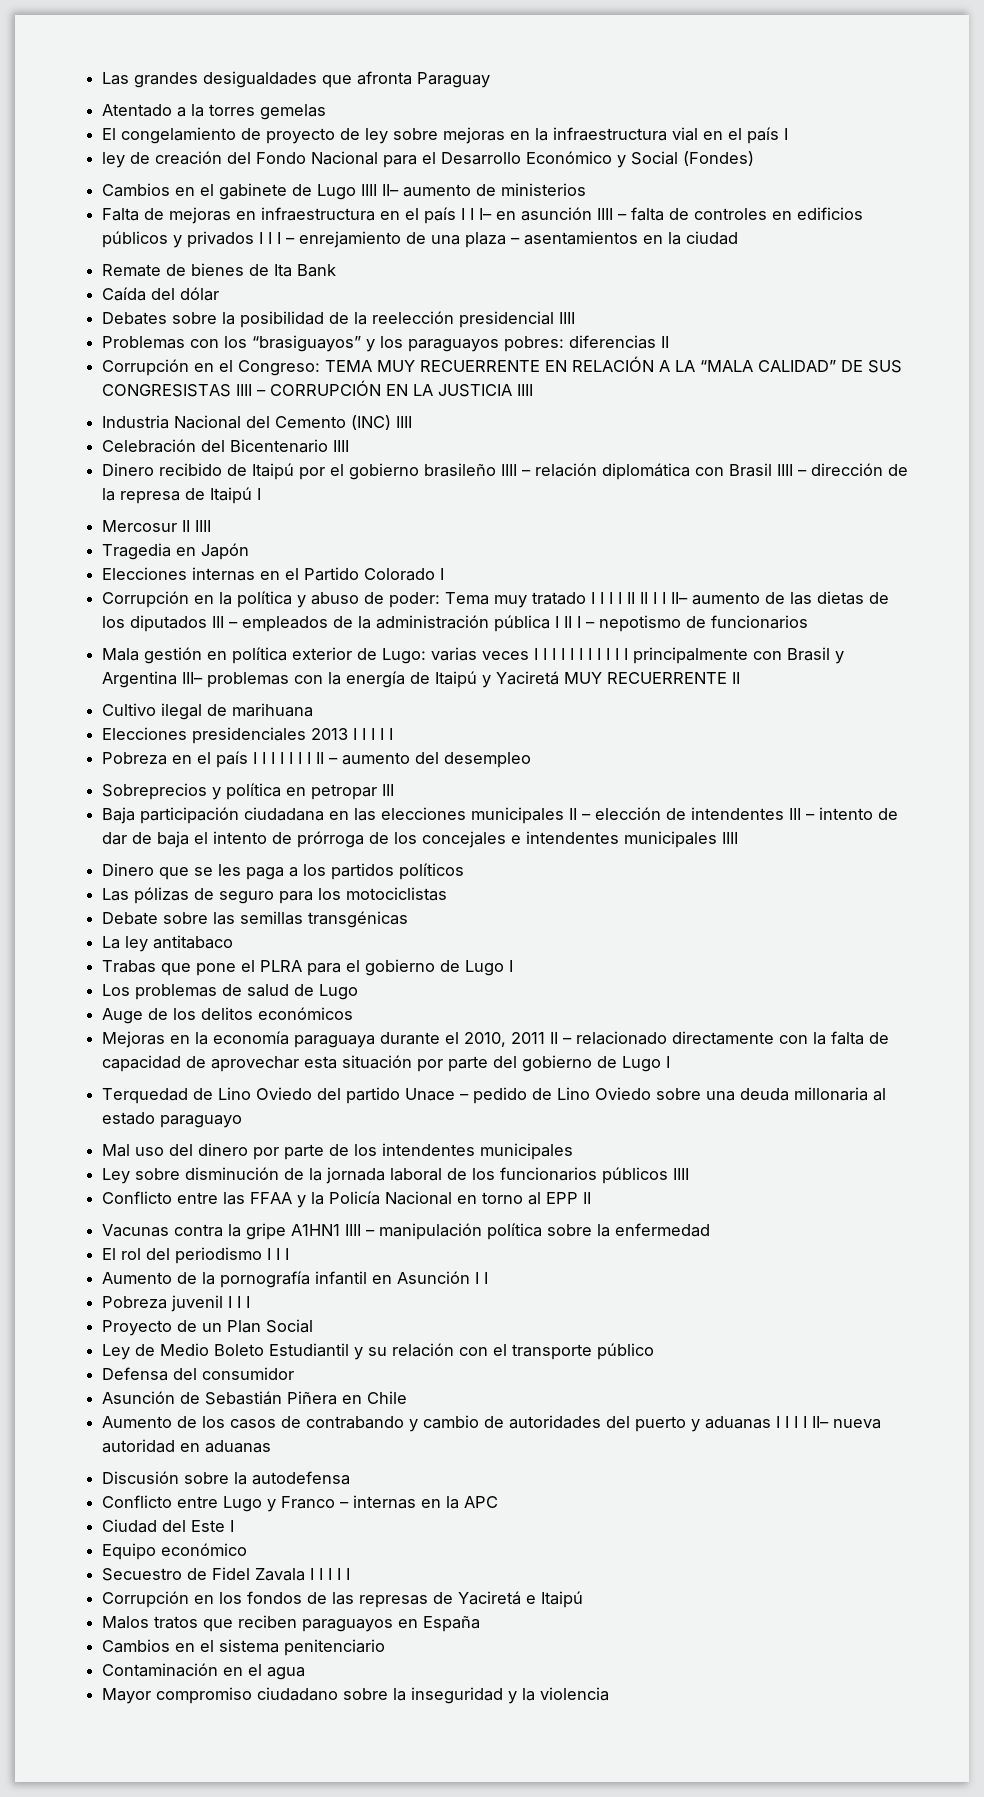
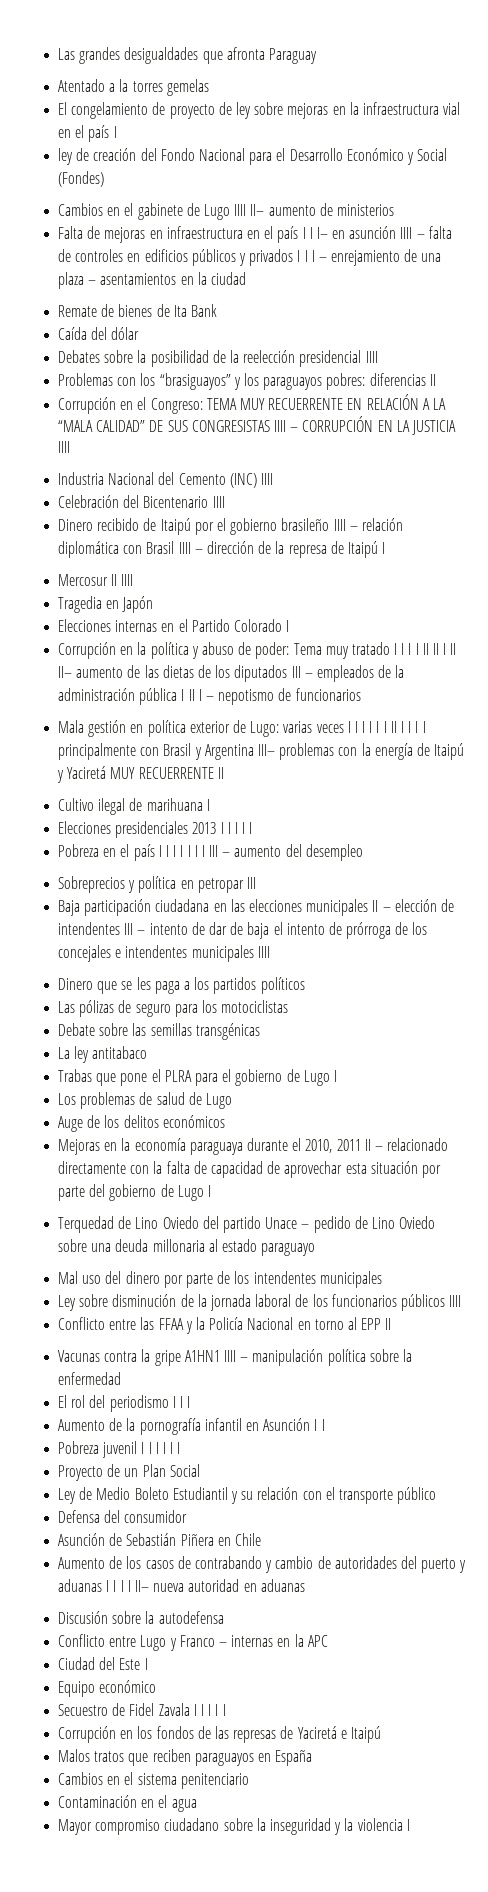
[661,592,666,604] I -> [450,643,457,655] II
[587,648,592,660] I -> [390,721,397,733] II
(313, 710) none -> [206,799,210,811] I
[315,752,324,764] II -> [209,845,219,857] III
(250, 1302) none -> [162,1442,181,1454] I I I
(609, 1694) none -> [406,1819,410,1831] I

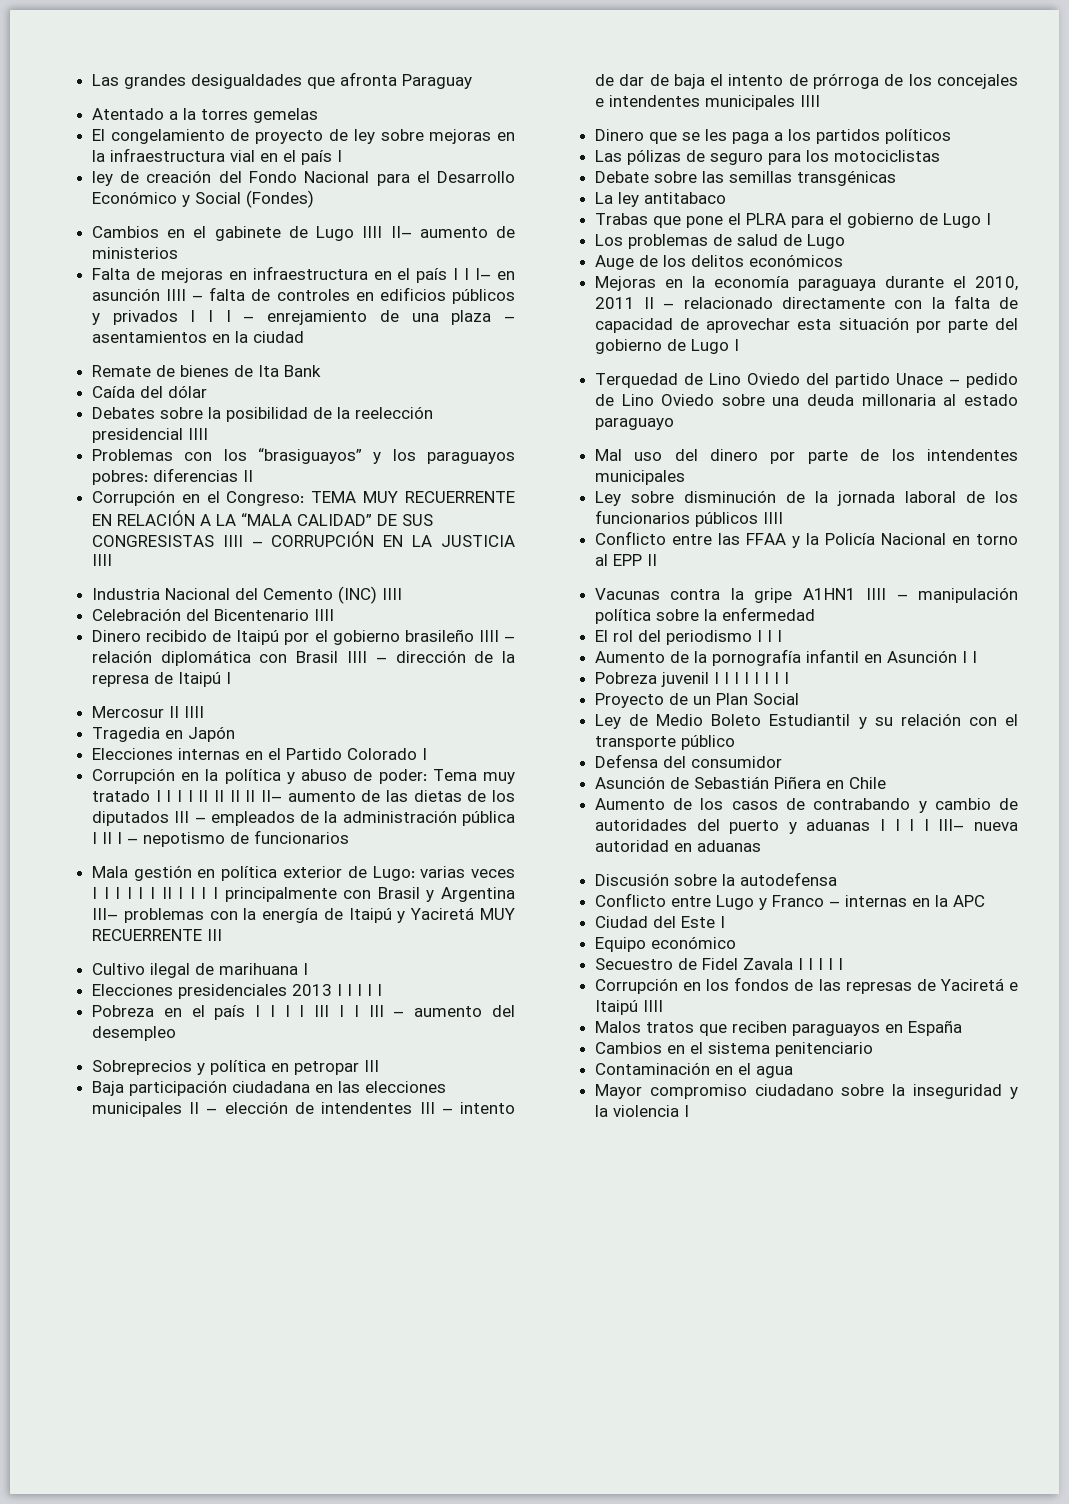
[443,643,447,655] I -> [229,790,240,802] II
[217,767,224,779] II -> [206,929,222,941] III
[187,845,191,857] I -> [314,1005,330,1017] III
(181, 1448) none -> [773,672,789,684] I I
[134,1580,149,1592] II– -> [938,819,965,831] III–
(381, 1734) none -> [642,1000,663,1012] IIII

